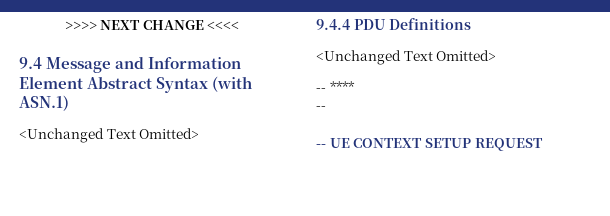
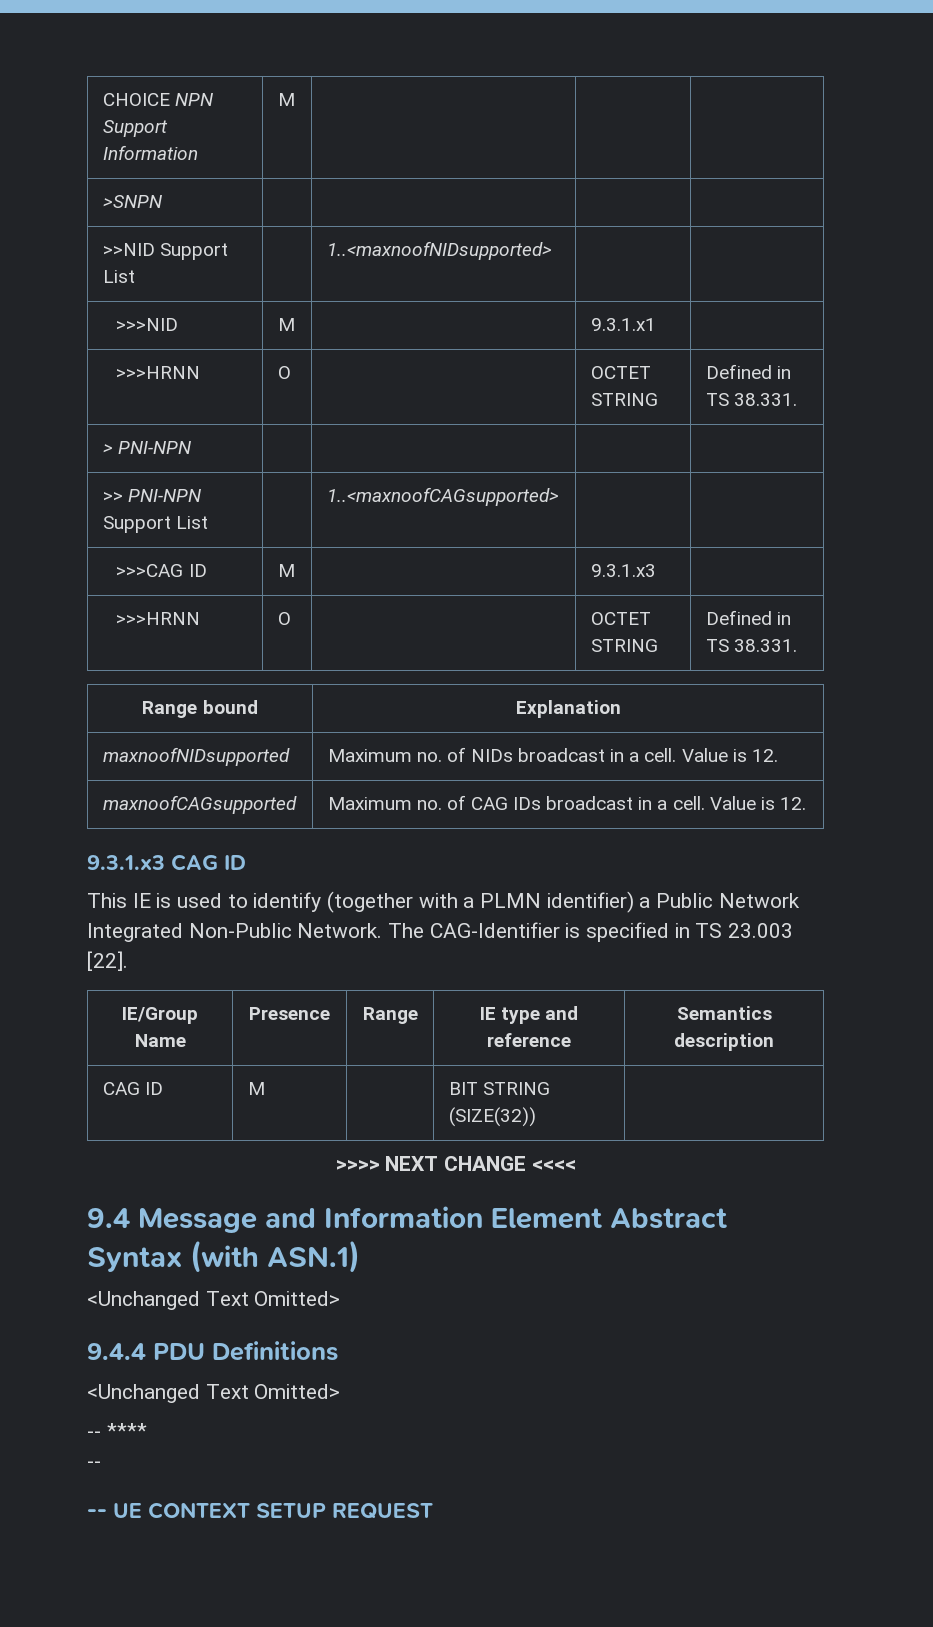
(64, 25) none -> [102,93,213,106] [102,120,168,137] [102,145,198,160] [277,93,295,106] [102,195,162,208] [102,243,228,260] [102,270,135,283] [326,241,552,260] [116,318,179,331] [277,318,295,331] [590,318,656,331] [116,366,201,379] [277,366,291,379] [590,366,651,379] [590,393,658,406] [705,364,791,379] [705,393,797,406] [102,441,191,454] [102,489,201,502] [102,516,208,533] [326,487,559,506] [116,564,207,577] [277,564,295,577] [590,564,656,577] [116,612,201,625] [277,612,291,625] [590,612,651,625] [590,639,658,652] [705,610,791,625] [705,639,797,652] [142,700,258,718] [515,700,621,718] [102,747,290,766] [327,747,778,762] [102,795,297,814] [327,795,807,810] [87,854,246,871] [87,891,800,913] [87,922,794,942] [87,951,128,971] [122,1007,198,1024] [134,1034,186,1047] [249,1007,330,1020] [362,1007,418,1024] [479,1006,579,1024] [487,1033,571,1047] [676,1006,772,1020] [674,1033,774,1051] [102,1082,163,1095] [247,1082,265,1095] [448,1082,550,1095] [448,1107,536,1127] CHOICE NPN Support Information | M | | | // >SNPN | | | | // >>NID Support List | | 1..<maxnoofNIDsupported> | | // >>>NID | M | | 9.3.1.x1 | // >>>HRNN | O | | OCTET STRING | Defined in TS 38.331. // > PNI-NPN | | | | // >> PNI-NPN Support List | | 1..<maxnoofCAGsupported> | | // >>>CAG ID | M | | 9.3.1.x3 | // >>>HRNN | O | | OCTET STRING | Defined in TS 38.331. // Range bound | Explanation // maxnoofNIDsupported | Maximum no. of NIDs broadcast in a cell. Value is 12. // maxnoofCAGsupported | Maximum no. of CAG IDs broadcast in a cell. Value is 12. // 9.3.1.x3 CAG ID // This IE is used to identify (together with a PLMN identifier) a Public Network Integrated Non-Public Network. The CAG-Identifier is specified in TS 23.003 [22]. // IE/Group Name | Presence | Range | IE type and reference | Semantics description // CAG ID | M | | BIT STRING (SIZE(32)) | //

